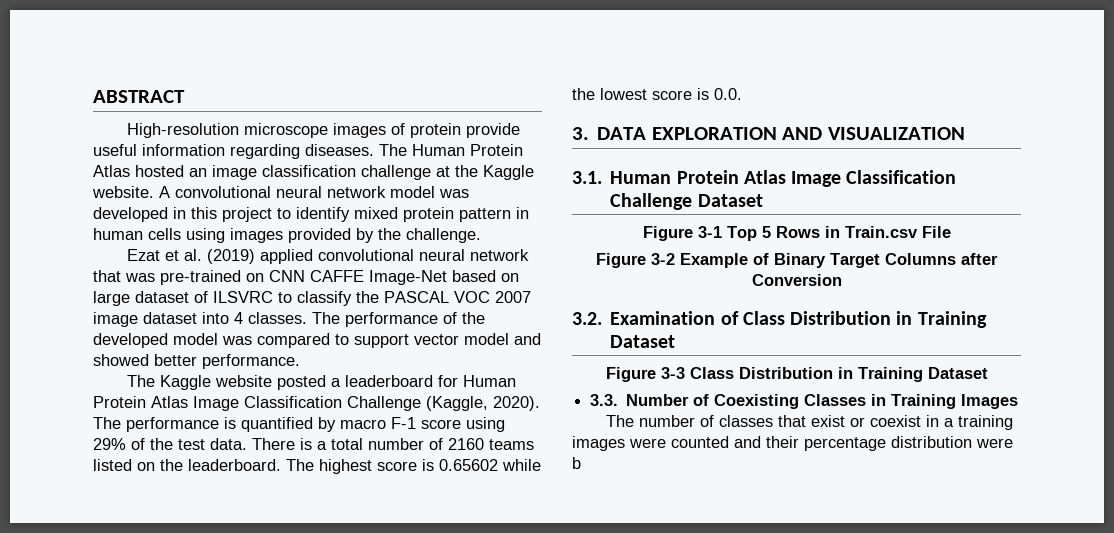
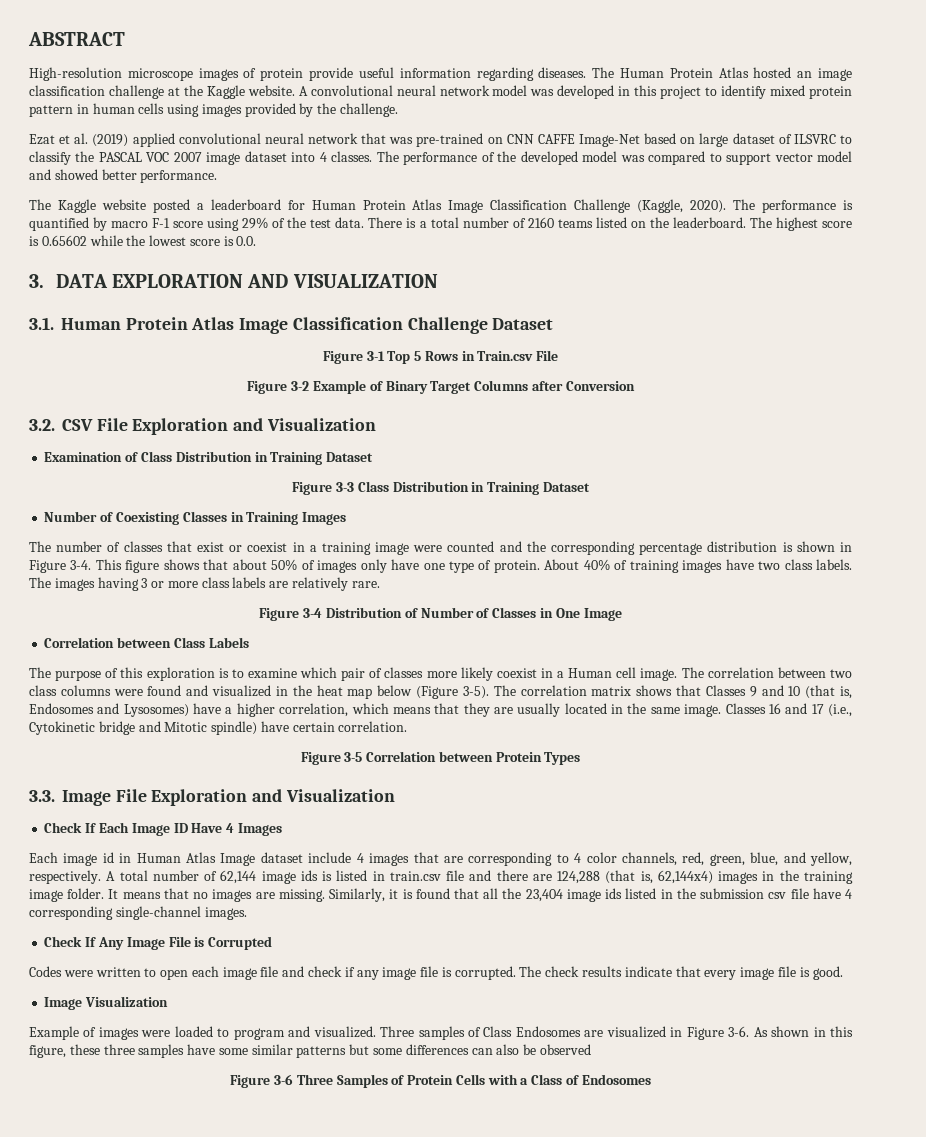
(602, 318) none -> [62,418,376,435] CSV File Exploration and Visualization //
[590,394,619,406] 3.3. -> (590, 487) none
[572,436,625,451] images -> [375,542,410,555] image
[766,436,1013,451] [572,457,581,469] their percentage distribution were b -> [526,541,852,555] [29,559,853,573] [29,577,380,591] [259,607,622,621] [44,637,249,648] [29,667,853,681] [29,685,853,699] [29,703,853,717] [29,721,408,735] [300,751,581,765] [29,789,395,806] [44,822,282,836] [29,852,852,866] [29,870,853,884] [29,888,853,902] [29,906,247,920] [44,936,273,950] [29,966,843,980] [44,996,169,1010] [29,1026,854,1040] [29,1044,591,1058] [230,1074,651,1088] the corresponding percentage distribution is shown in Figure 3-4. This figure shows that about 50% of images only have one type of protein. About 40% of training images have two class labels. The images having 3 or more class labels are relatively rare. // Figure 3-4 Distribution of Number of Classes in One Image // Correlation between Class Labels // The purpose of this exploration is to examine which pair of classes more likely coexist in a Human cell image. The correlation between two class columns were found and visualized in the heat map below (Figure 3-5). The correlation matrix shows that Classes 9 and 10 (that is, Endosomes and Lysosomes) have a higher correlation, which means that they are usually located in the same image. Classes 16 and 17 (i.e., Cytokinetic bridge and Mitotic spindle) have certain correlation. // Figure 3-5 Correlation between Protein Types // 3.3. Image File Exploration and Visualization // Check If Each Image ID Have 4 Images // Each image id in Human Atlas Image dataset include 4 images that are corresponding to 4 color channels, red, green, blue, and yellow, respectively. A total number of 62,144 image ids is listed in train.csv file and there are 124,288 (that is, 62,144x4) images in the training image folder. It means that no images are missing. Similarly, it is found that all the 23,404 image ids listed in the submission csv file have 4 corresponding single-channel images. // Check If Any Image File is Corrupted // Codes were written to open each image file and check if any image file is corrupted. The check results indicate that every image file is good. // Image Visualization // Example of images were loaded to program and visualized. Three samples of Class Endosomes are visualized in Figure 3-6. As shown in this figure, these three samples have some similar patterns but some differences can also be observed // Figure 3-6 Three Samples of Protein Cells with a Class of Endosomes

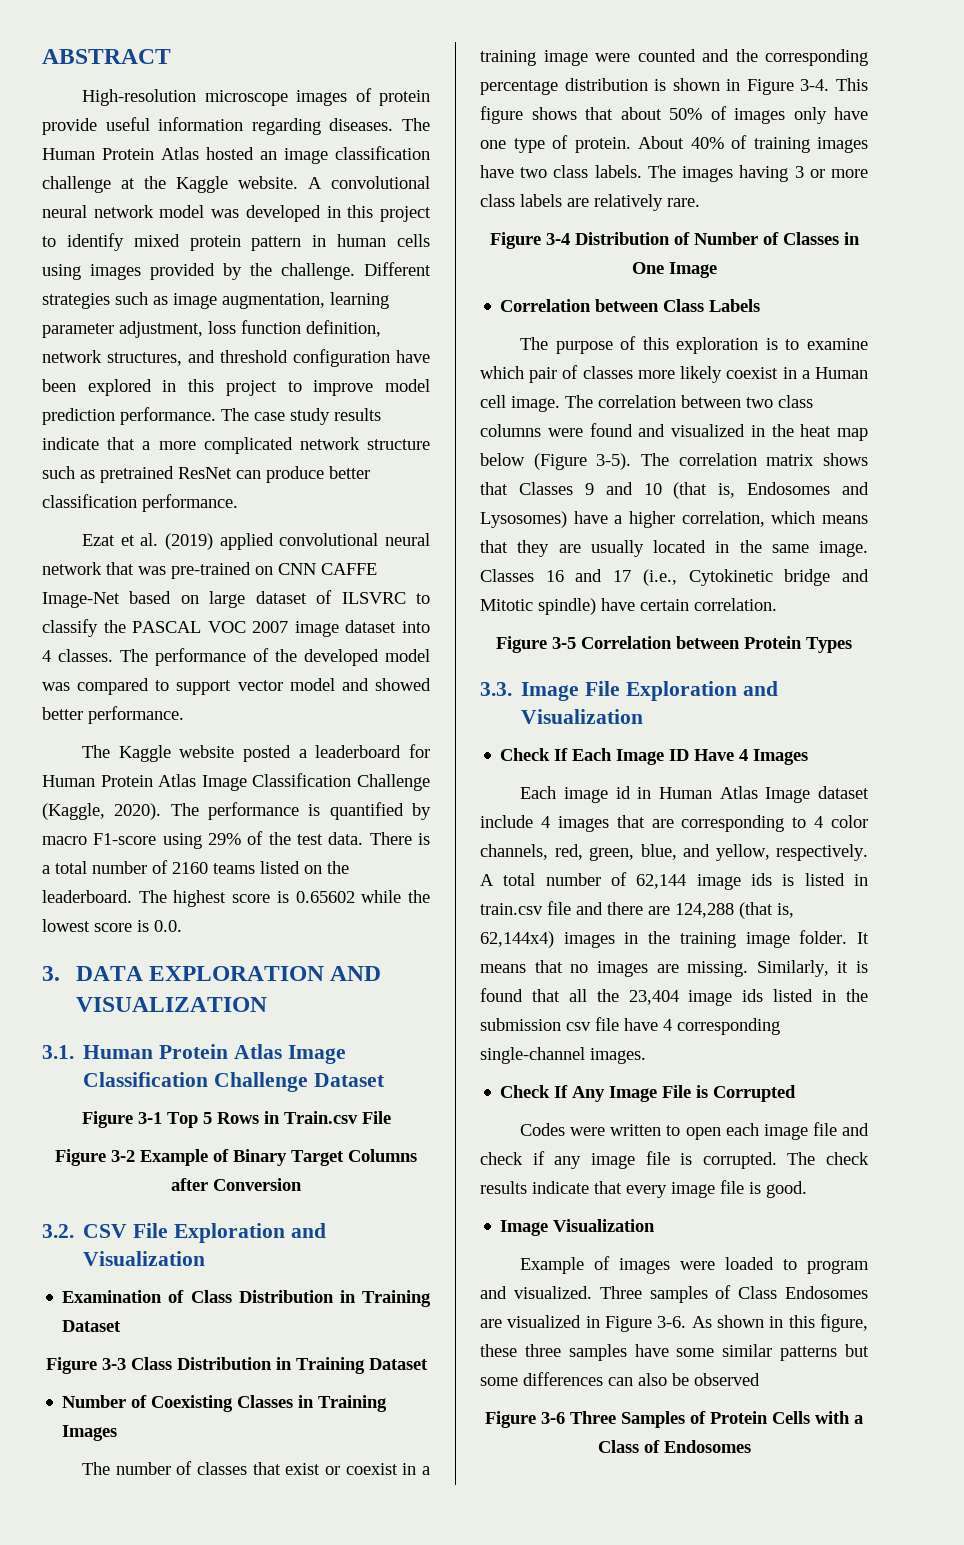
(399, 110) none -> [364,262,431,276] [42,292,389,309] [42,320,381,338] [42,349,430,367] [42,379,431,396] [42,407,381,425] [42,437,430,454] [42,466,370,483] [42,494,238,512] Different strategies such as image augmentation, learning parameter adjustment, loss function definition, network structures, and threshold configuration have been explored in this project to improve model prediction performance. The case study results indicate that a more complicated network structure such as pretrained ResNet can produce better classification performance.
[152,218,204,228] F-1 score -> [93,833,157,845] F1-score

